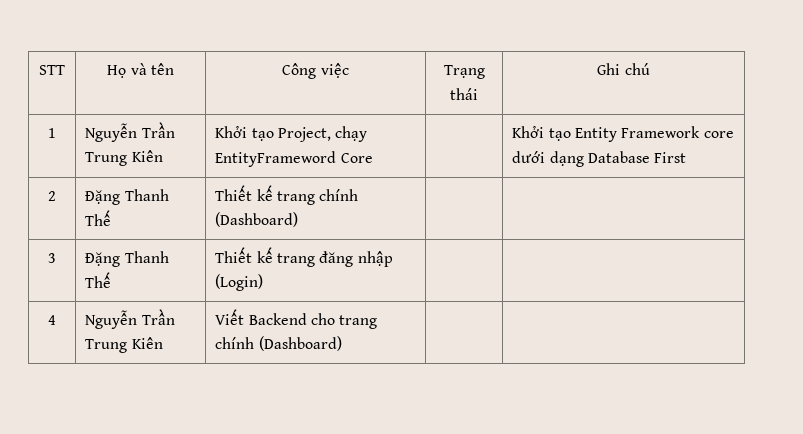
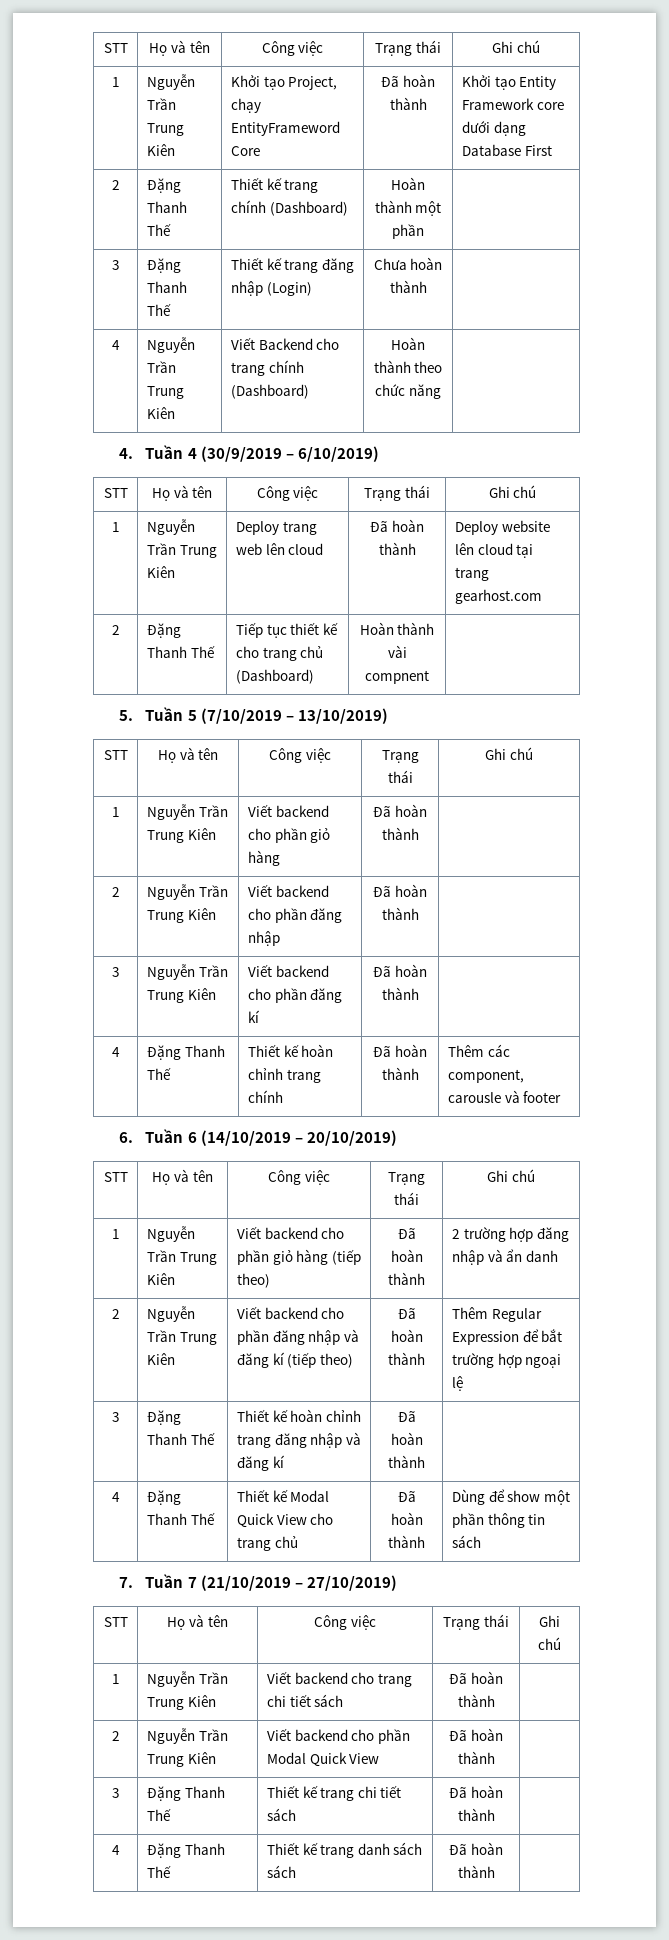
(373, 158) none -> [381,74,435,87] [389,97,427,110] Đã hoàn thành
(299, 219) none -> [391,177,425,190] [374,200,442,216] [392,224,424,239] Hoàn thành một phần
(264, 282) none -> [373,257,443,270] [389,280,427,293] Chưa hoàn thành
(342, 343) none -> [391,337,425,350] [373,360,443,373] [375,384,441,399] [119,445,379,462] [103,488,128,498] [151,485,213,501] [256,486,319,501] [364,485,430,501] [488,485,537,498] [111,522,120,532] [146,519,195,535] [146,543,217,558] [146,566,175,578] [235,521,317,535] [235,543,324,555] [370,519,424,532] [378,542,416,555] [454,520,550,535] [454,543,534,558] [454,567,489,581] [454,589,542,604] [111,625,120,635] [146,623,181,638] [146,645,215,658] [235,622,338,638] [235,646,324,661] [235,669,314,684] [359,622,435,635] [387,645,407,658] [365,670,429,684] [119,707,388,724] [103,750,128,760] [157,747,219,763] [269,748,331,763] [381,750,419,763] [387,770,413,783] [485,747,533,760] [111,807,120,817] [146,804,228,820] [146,828,216,843] [247,804,329,817] [247,828,331,843] [247,850,280,866] [373,804,427,817] [381,827,419,840] [111,887,120,897] [146,884,228,900] [146,908,216,923] [247,884,329,897] [247,908,343,923] [247,931,280,946] [373,884,427,897] [381,907,419,920] [111,967,120,977] [146,964,228,980] [146,988,216,1003] [247,964,329,977] [247,988,343,1003] [247,1010,260,1023] [373,964,427,977] [381,987,419,1000] [111,1047,120,1057] [146,1045,225,1060] [146,1067,171,1080] [247,1044,334,1057] [247,1068,321,1083] [247,1090,283,1103] [373,1044,427,1057] [381,1067,419,1080] [447,1044,510,1057] [447,1069,524,1083] [447,1090,562,1103] [119,1129,397,1146] [103,1172,128,1182] [152,1169,213,1185] [268,1170,330,1185] [388,1172,425,1185] [394,1192,419,1205] [487,1169,535,1182] [111,1229,120,1239] [146,1226,195,1242] [146,1250,217,1265] [146,1273,175,1285] [236,1226,345,1239] [236,1249,361,1265] [236,1273,270,1288] [397,1228,416,1239] [390,1249,423,1262] [388,1272,425,1285] [451,1227,569,1242] [451,1249,558,1265] [111,1309,120,1319] [146,1306,195,1322] [146,1330,217,1345] [146,1353,175,1365] [236,1306,345,1319] [236,1329,359,1345] [236,1352,353,1368] [397,1308,416,1319] [390,1329,423,1342] [388,1352,425,1365] [451,1307,542,1322] [451,1329,563,1345] [451,1353,562,1368] [451,1376,463,1391] [111,1412,120,1422] [146,1410,181,1425] [146,1432,215,1445] [236,1409,361,1422] [236,1432,361,1448] [236,1455,285,1471] [397,1411,416,1422] [390,1432,423,1445] [388,1455,425,1468] [111,1492,120,1502] [146,1490,181,1505] [146,1512,215,1525] [236,1489,330,1502] [236,1513,334,1528] [236,1536,298,1551] [397,1491,416,1502] [390,1512,423,1525] [388,1535,425,1548] [451,1489,570,1505] [451,1513,546,1528] [451,1535,481,1548] [119,1574,397,1591] [103,1617,128,1627] [167,1614,228,1630] [314,1615,376,1630] [443,1614,509,1630] [539,1615,560,1627] [538,1637,561,1650] [111,1674,120,1684] [146,1671,228,1687] [146,1695,216,1710] [266,1671,412,1687] [266,1694,344,1707] [449,1671,503,1684] [457,1694,495,1707] [111,1731,120,1741] [146,1728,228,1744] [146,1752,216,1767] [266,1728,410,1744] [266,1752,380,1767] [449,1728,503,1741] [457,1751,495,1764] [111,1788,120,1798] [146,1786,225,1801] [146,1808,171,1821] [266,1785,402,1801] [266,1808,296,1821] [449,1785,503,1798] [457,1808,495,1821] [111,1845,120,1855] [146,1843,225,1858] [146,1865,171,1878] [266,1842,423,1858] [266,1865,296,1878] [449,1842,503,1855] [457,1865,495,1878] Hoàn thành theo chức năng | // 4. Tuần 4 (30/9/2019 – 6/10/2019) // STT | Họ và tên | Công việc | Trạng thái | Ghi chú // 1 | Nguyễn Trần Trung Kiên | Deploy trang web lên cloud | Đã hoàn thành | Deploy website lên cloud tại trang gearhost.com // 2 | Đặng Thanh Thế | Tiếp tục thiết kế cho trang chủ (Dashboard) | Hoàn thành vài compnent | // 5. Tuần 5 (7/10/2019 – 13/10/2019) // STT | Họ và tên | Công việc | Trạng thái | Ghi chú // 1 | Nguyễn Trần Trung Kiên | Viết backend cho phần giỏ hàng | Đã hoàn thành | // 2 | Nguyễn Trần Trung Kiên | Viết backend cho phần đăng nhập | Đã hoàn thành | // 3 | Nguyễn Trần Trung Kiên | Viết backend cho phần đăng kí | Đã hoàn thành | // 4 | Đặng Thanh Thế | Thiết kế hoàn chỉnh trang chính | Đã hoàn thành | Thêm các component, carousle và footer // 6. Tuần 6 (14/10/2019 – 20/10/2019) // STT | Họ và tên | Công việc | Trạng thái | Ghi chú // 1 | Nguyễn Trần Trung Kiên | Viết backend cho phần giỏ hàng (tiếp theo) | Đã hoàn thành | 2 trường hợp đăng nhập và ẩn danh // 2 | Nguyễn Trần Trung Kiên | Viết backend cho phần đăng nhập và đăng kí (tiếp theo) | Đã hoàn thành | Thêm Regular Expression để bắt trường hợp ngoại lệ // 3 | Đặng Thanh Thế | Thiết kế hoàn chỉnh trang đăng nhập và đăng kí | Đã hoàn thành | // 4 | Đặng Thanh Thế | Thiết kế Modal Quick View cho trang chủ | Đã hoàn thành | Dùng để show một phần thông tin sách // 7. Tuần 7 (21/10/2019 – 27/10/2019) // STT | Họ và tên | Công việc | Trạng thái | Ghi chú // 1 | Nguyễn Trần Trung Kiên | Viết backend cho trang chi tiết sách | Đã hoàn thành | // 2 | Nguyễn Trần Trung Kiên | Viết backend cho phần Modal Quick View | Đã hoàn thành | // 3 | Đặng Thanh Thế | Thiết kế trang chi tiết sách | Đã hoàn thành | // 4 | Đặng Thanh Thế | Thiết kế trang danh sách sách | Đã hoàn thành

